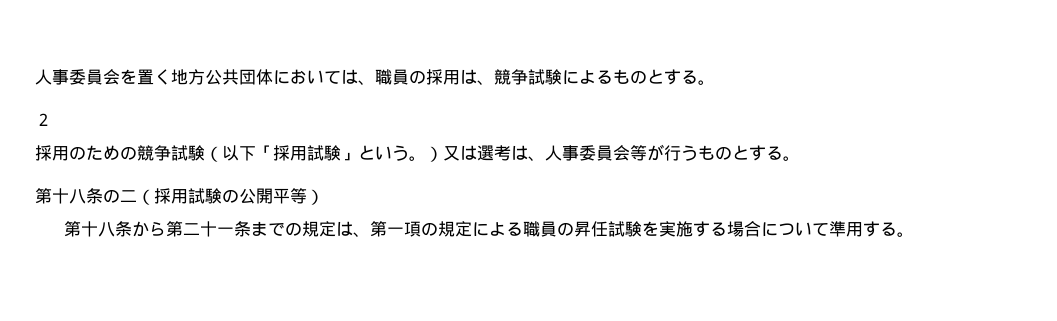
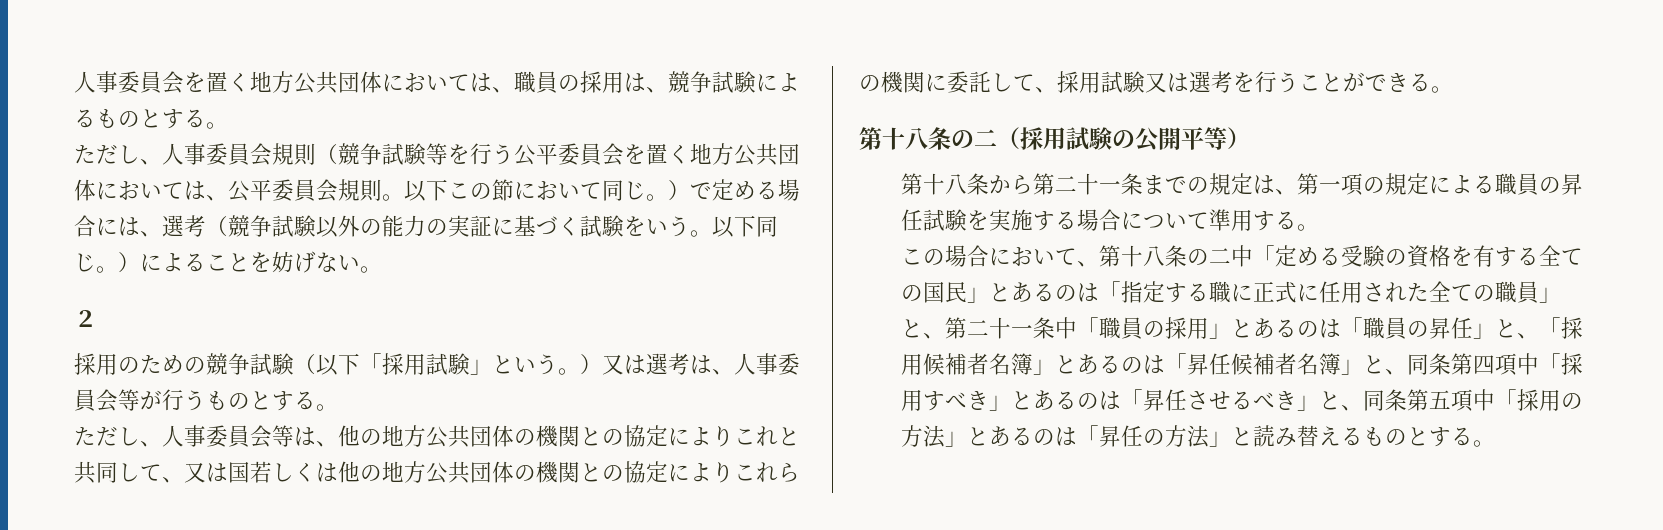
(715, 82) none -> [74,143,800,166] [74,179,800,202] [74,215,778,238] [74,251,382,273] // ただし、人事委員会規則（競争試験等を行う公平委員会を置く地方公共団体においては、公平委員会規則。以下この節において同じ。）で定める場合には、選考（競争試験以外の能力の実証に基づく試験をいう。以下同じ。）によることを妨げない。
(800, 158) none -> [74,425,800,448] [74,461,800,484] [859,71,1453,94] // ただし、人事委員会等は、他の地方公共団体の機関との協定によりこれと共同して、又は国若しくは他の地方公共団体の機関との協定によりこれらの機関に委託して、採用試験又は選考を行うことができる。
(914, 234) none -> [900,245,1583,268] [900,281,1561,303] [900,317,1583,339] [900,353,1583,376] [900,389,1583,412] [900,425,1495,448] // この場合において、第十八条の二中「定める受験の資格を有する全ての国民」とあるのは「指定する職に正式に任用された全ての職員」と、第二十一条中「職員の採用」とあるのは「職員の昇任」と、「採用候補者名簿」とあるのは「昇任候補者名簿」と、同条第四項中「採用すべき」とあるのは「昇任させるべき」と、同条第五項中「採用の方法」とあるのは「昇任の方法」と読み替えるものとする。

